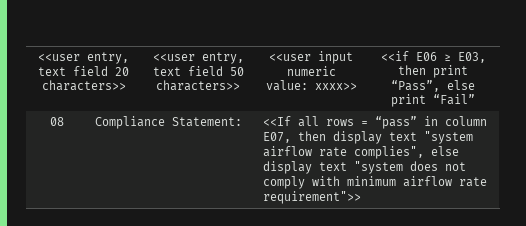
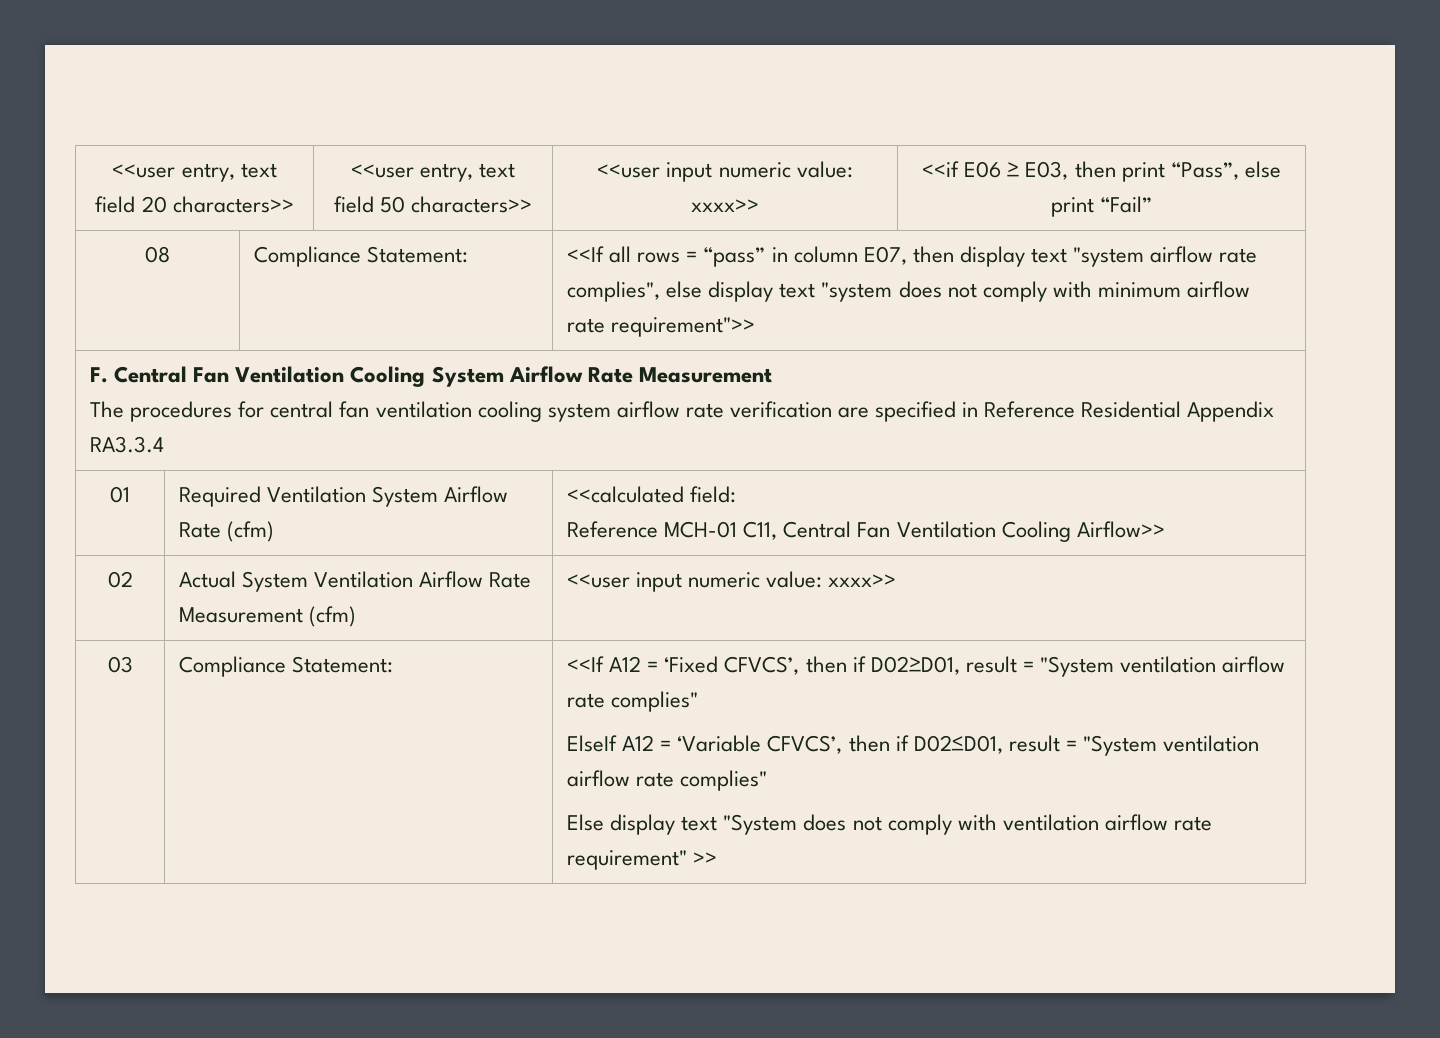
(362, 197) none -> [90,366,772,387] [90,401,1275,422] [90,436,165,453] [110,486,130,503] [179,486,509,507] [179,521,275,542] [567,486,737,503] [567,521,1165,542] [107,571,133,588] [179,571,532,592] [179,606,357,627] [567,571,897,592] [107,656,133,673] [179,656,394,677] [567,656,1286,677] [567,691,699,712] [567,735,1260,756] [567,770,768,791] [567,814,1212,835] [567,850,718,870] // F. Central Fan Ventilation Cooling System Airflow Rate Measurement // The procedures for central fan ventilation cooling system airflow rate verification are specified in Reference Residential Appendix RA3.3.4 // 01 | Required Ventilation System Airflow Rate (cfm) | <<calculated field: // Reference MCH-01 C11, Central Fan Ventilation Cooling Airflow>> // 02 | Actual System Ventilation Airflow Rate Measurement (cfm) | <<user input numeric value: xxxx>> // 03 | Compliance Statement: | <<If A12 = ‘Fixed CFVCS’, then if D02≥D01, result = "System ventilation airflow rate complies" // ElseIf A12 = ‘Variable CFVCS’, then if D02≤D01, result = "System ventilation airflow rate complies" // Else display text "System does not comply with ventilation airflow rate requirement" >>

